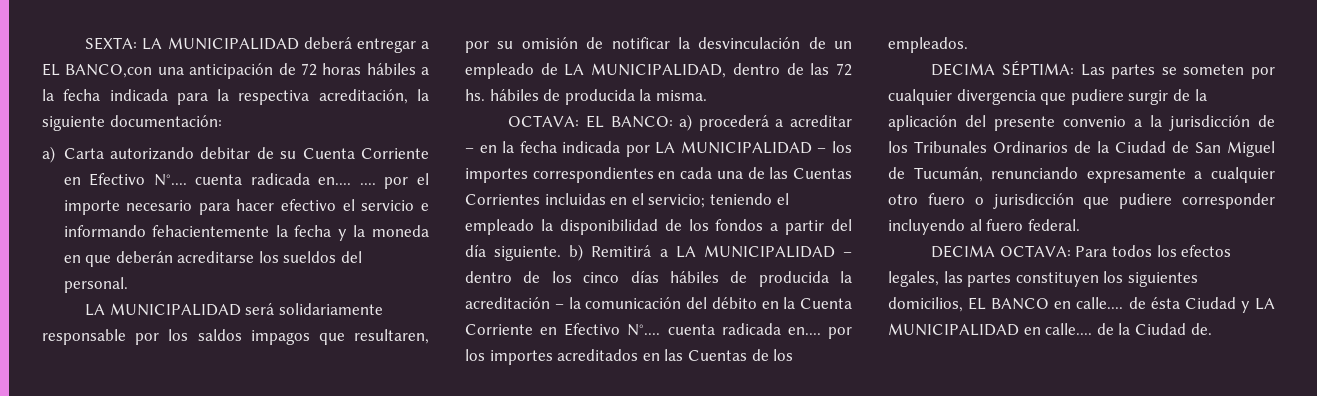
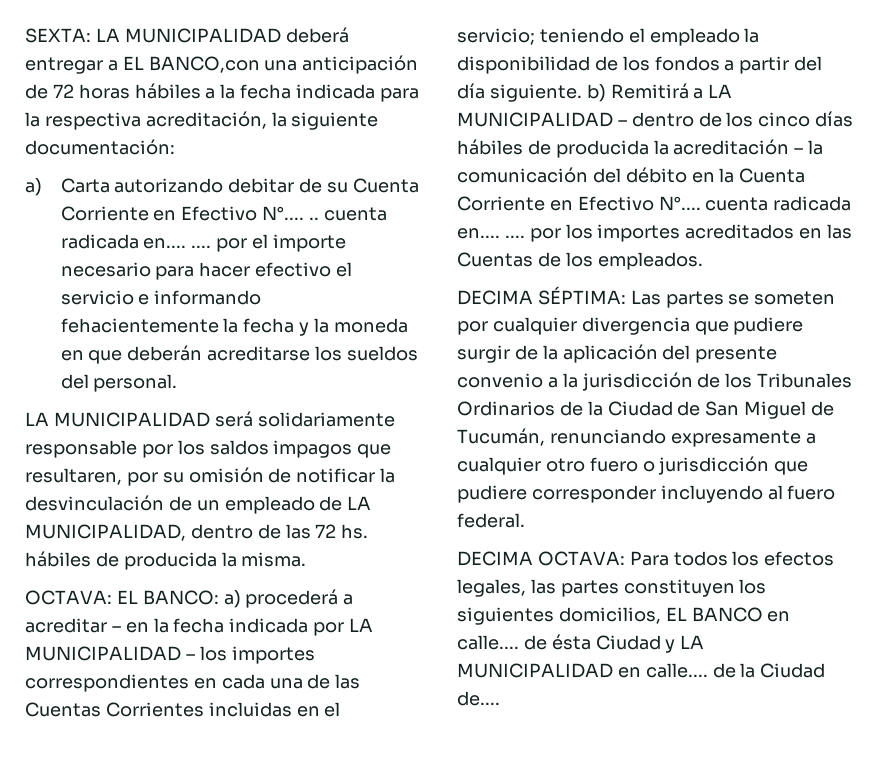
(187, 180) none -> [308,217,319,220] ..
(821, 331) none -> [504,235,525,238] ....
[1190,323,1212,335] de. -> [457,691,500,706] de....

